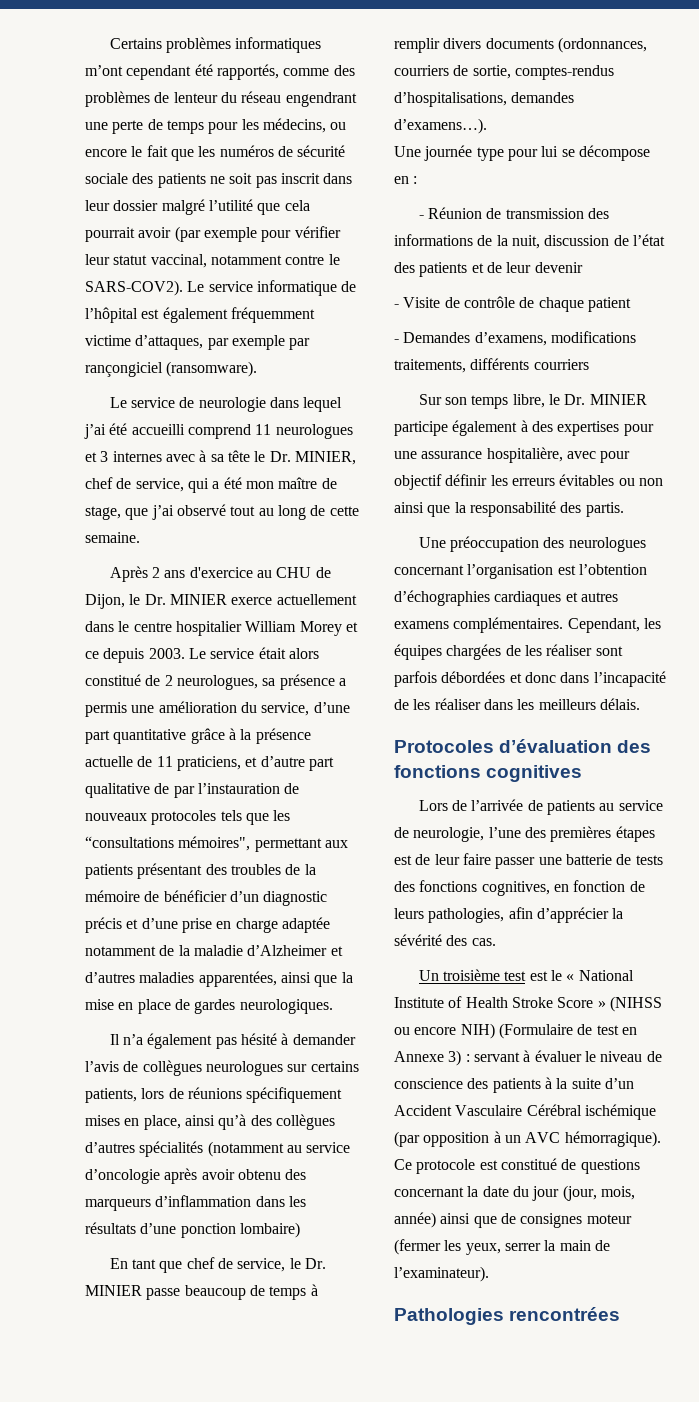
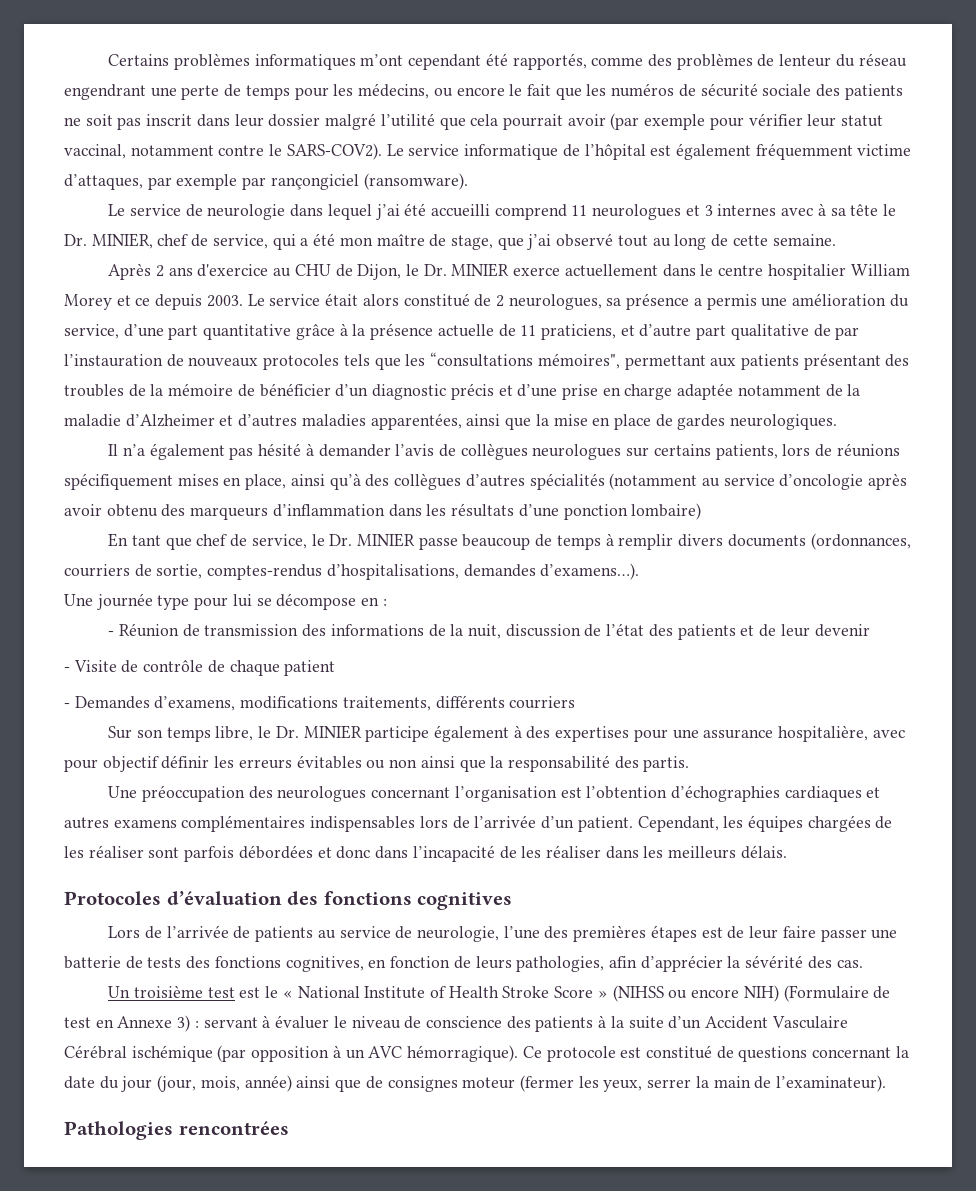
[453,617,564,633] complémentaires. -> [181,815,633,832] complémentaires indispensables lors de l’arrivée d’un patient.

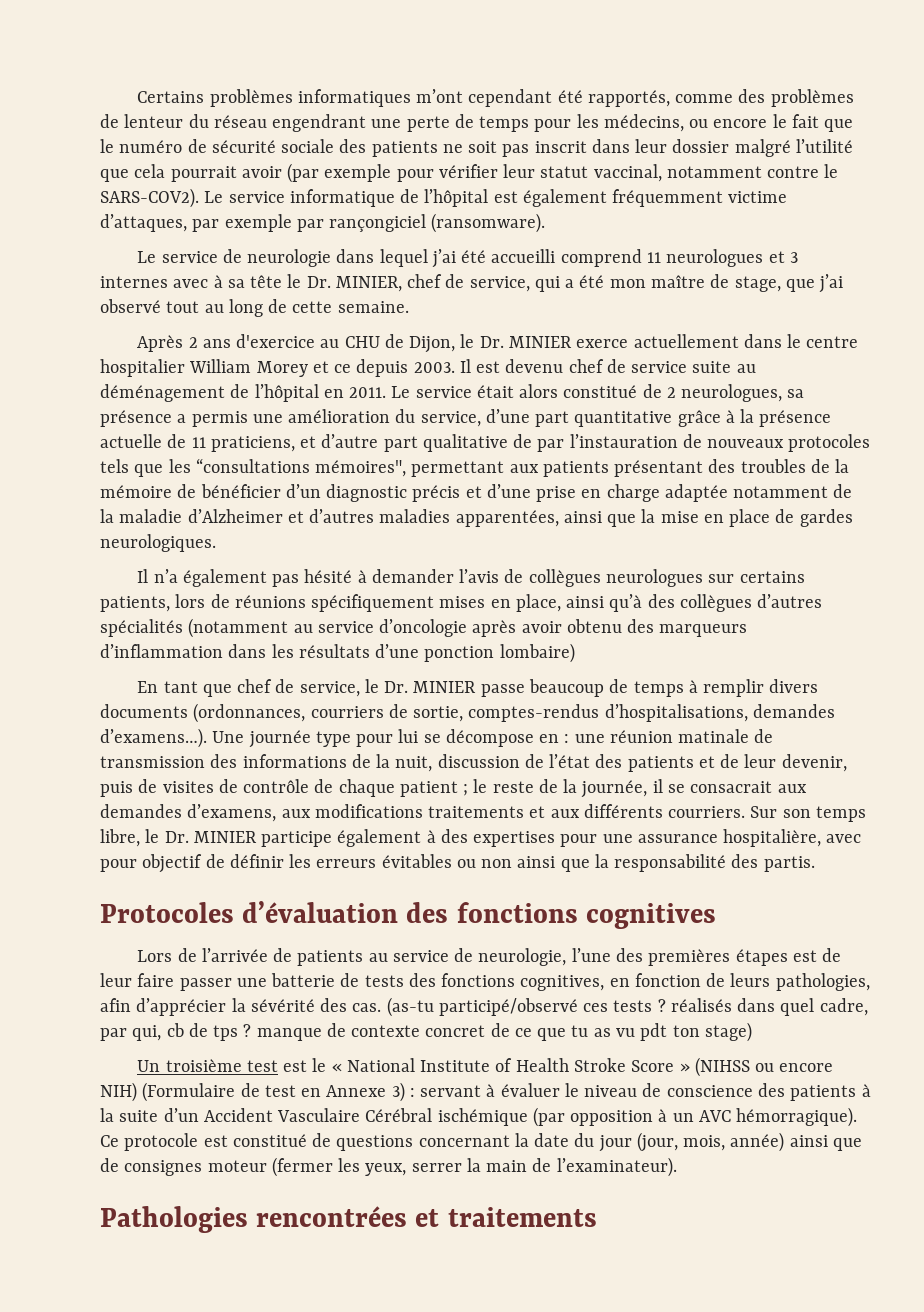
[586,83,675,97] les numéros -> [100,139,183,153] le numéro
(243, 301) none -> [459,359,756,373] [100,384,387,402] Il est devenu chef de service suite au déménagement de l’hôpital en 2011.
(640, 571) // -> (207, 738) none
[108,623,179,637] // - Réunion -> [574,729,750,743] une réunion matinale
[814,624,870,637] [64,660,117,672] devenir // - Visite -> [781,754,847,772] [100,779,214,797] devenir, puis de visites
[64,695,576,711] // - Demandes d’examens, modifications traitements, différents courriers // -> [463,779,807,798] [100,804,746,822] ; le reste de la journée, il se consacrait aux demandes d’examens, aux modifications traitements et aux différents courriers.
(159, 764) none -> [205,854,225,868] de
[108,785,881,802] [64,815,893,832] [64,845,787,862] // Une préoccupation des neurologues concernant l’organisation est l’obtention d’échographies cardiaques et autres examens complémentaires indispensables lors de l’arrivée d’un patient. Cependant, les équipes chargées de les réaliser sont parfois débordées et donc dans l’incapacité de les réaliser dans les meilleurs délais. -> (815, 864) none
(863, 964) none -> [386,997,868,1017] [100,1022,752,1042] (as-tu participé/observé ces tests ? réalisés dans quel cadre, par qui, cb de tps ? manque de contexte concret de ce que tu as vu pdt ton stage)
(289, 1128) none -> [415,1207,597,1227] et traitements

